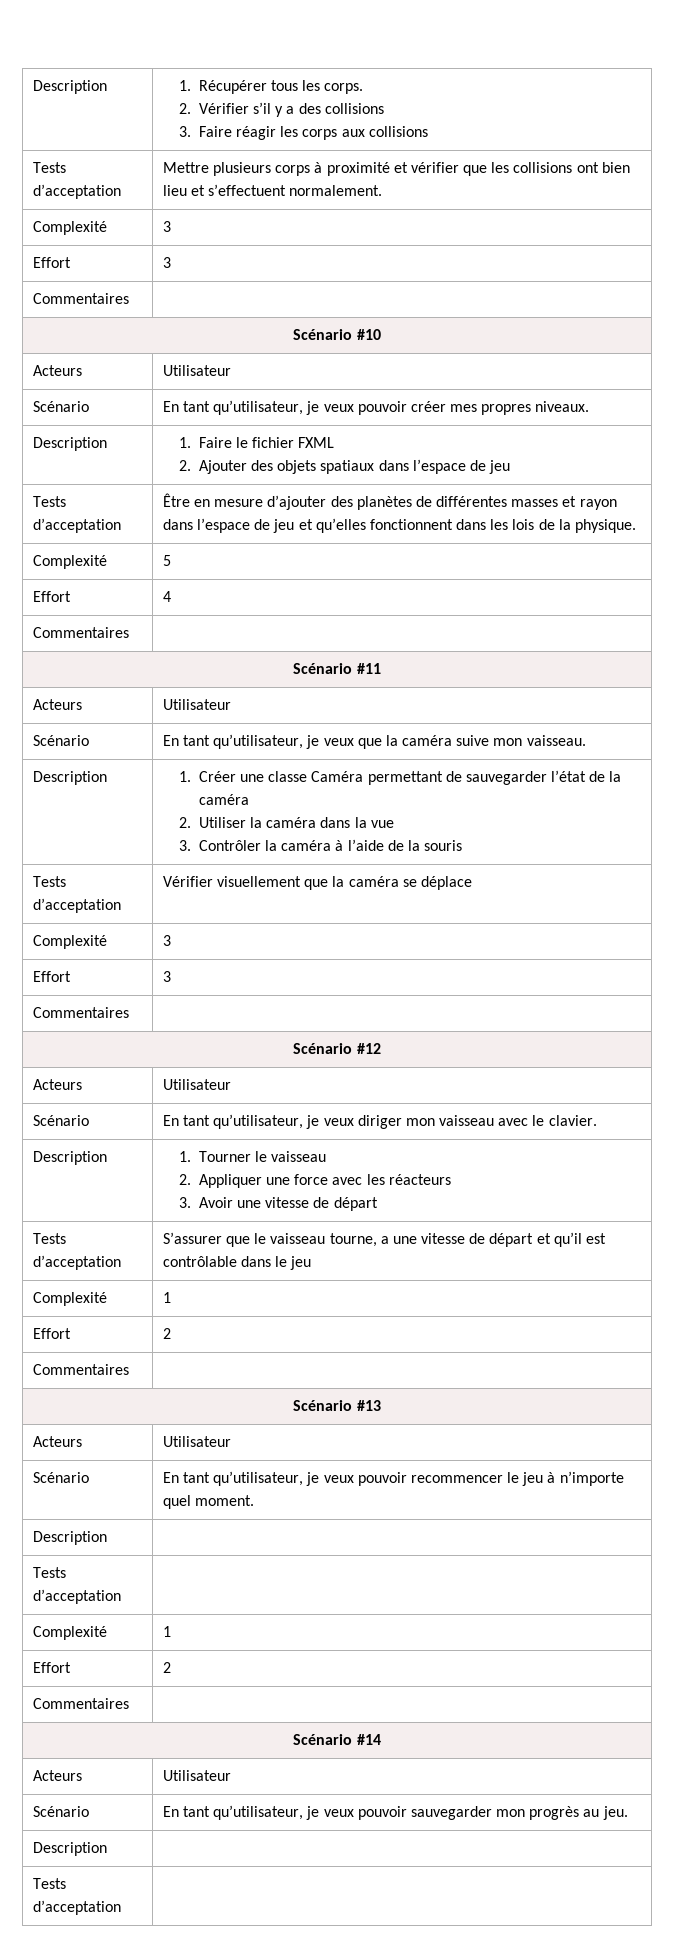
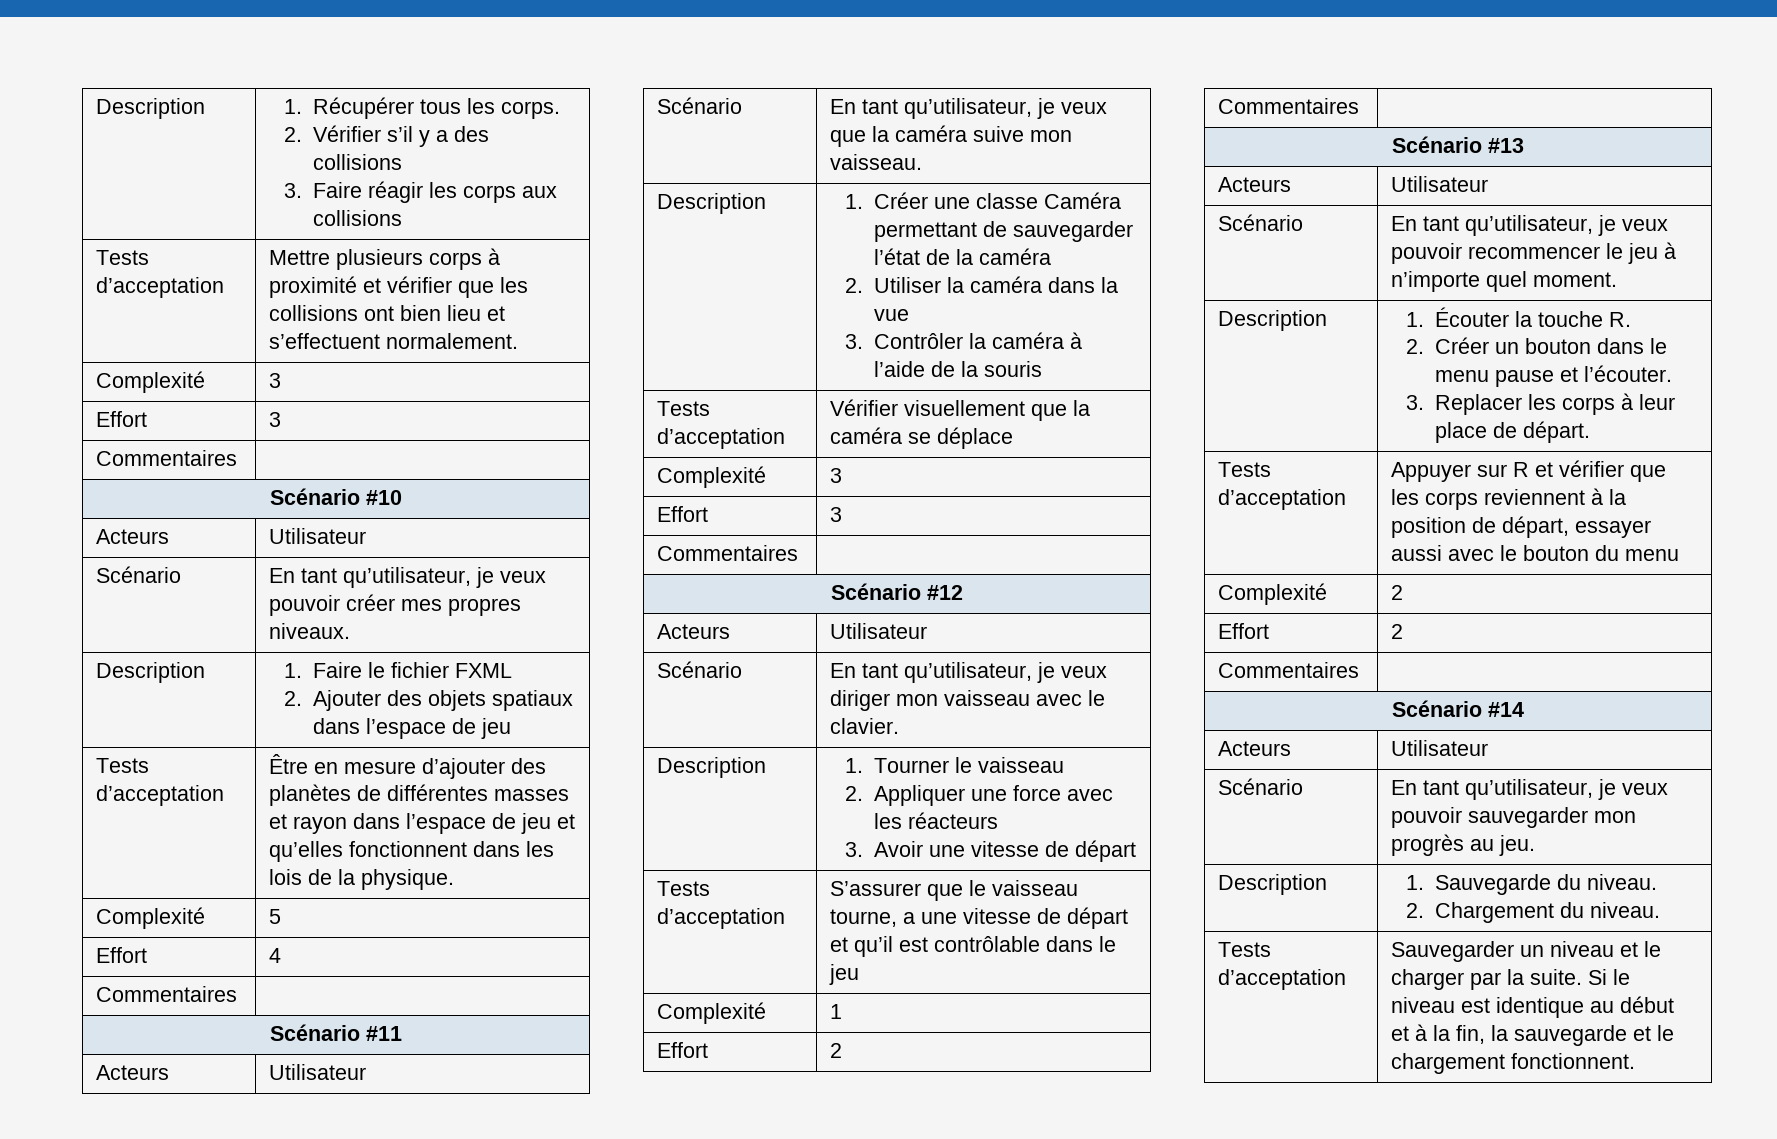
[32,1567,66,1578] [32,1589,121,1604] [32,1626,107,1640] [162,1626,171,1637] // Tests d’acceptation | // Complexité | 1 -> [1406,307,1632,327] [1406,337,1668,354] [1435,365,1673,387] [1406,393,1676,415] [1435,421,1591,443] [1218,462,1272,477] [1218,489,1347,510] [1391,460,1667,482] [1391,488,1627,510] [1391,516,1652,538] [1391,545,1680,561] [1218,583,1328,605] [1391,585,1404,600] 1. Écouter la touche R. // 2. Créer un bouton dans le menu pause et l’écouter. // 3. Replacer les corps à leur place de départ. // Tests d’acceptation | Appuyer sur R et vérifier que les corps reviennent à la position de départ, essayer aussi avec le bouton du menu // Complexité | 2
[32,1878,66,1889] [32,1900,121,1915] // Tests d’acceptation | -> [1406,874,1658,895] [1406,902,1661,923] [1218,942,1272,957] [1218,969,1347,990] [1391,941,1662,962] [1391,969,1631,990] [1391,996,1675,1018] [1391,1024,1675,1046] [1391,1053,1636,1074] 1. Sauvegarde du niveau. // 2. Chargement du niveau. // Tests d’acceptation | Sauvegarder un niveau et le charger par la suite. Si le niveau est identique au début et à la fin, la sauvegarde et le chargement fonctionnent.

